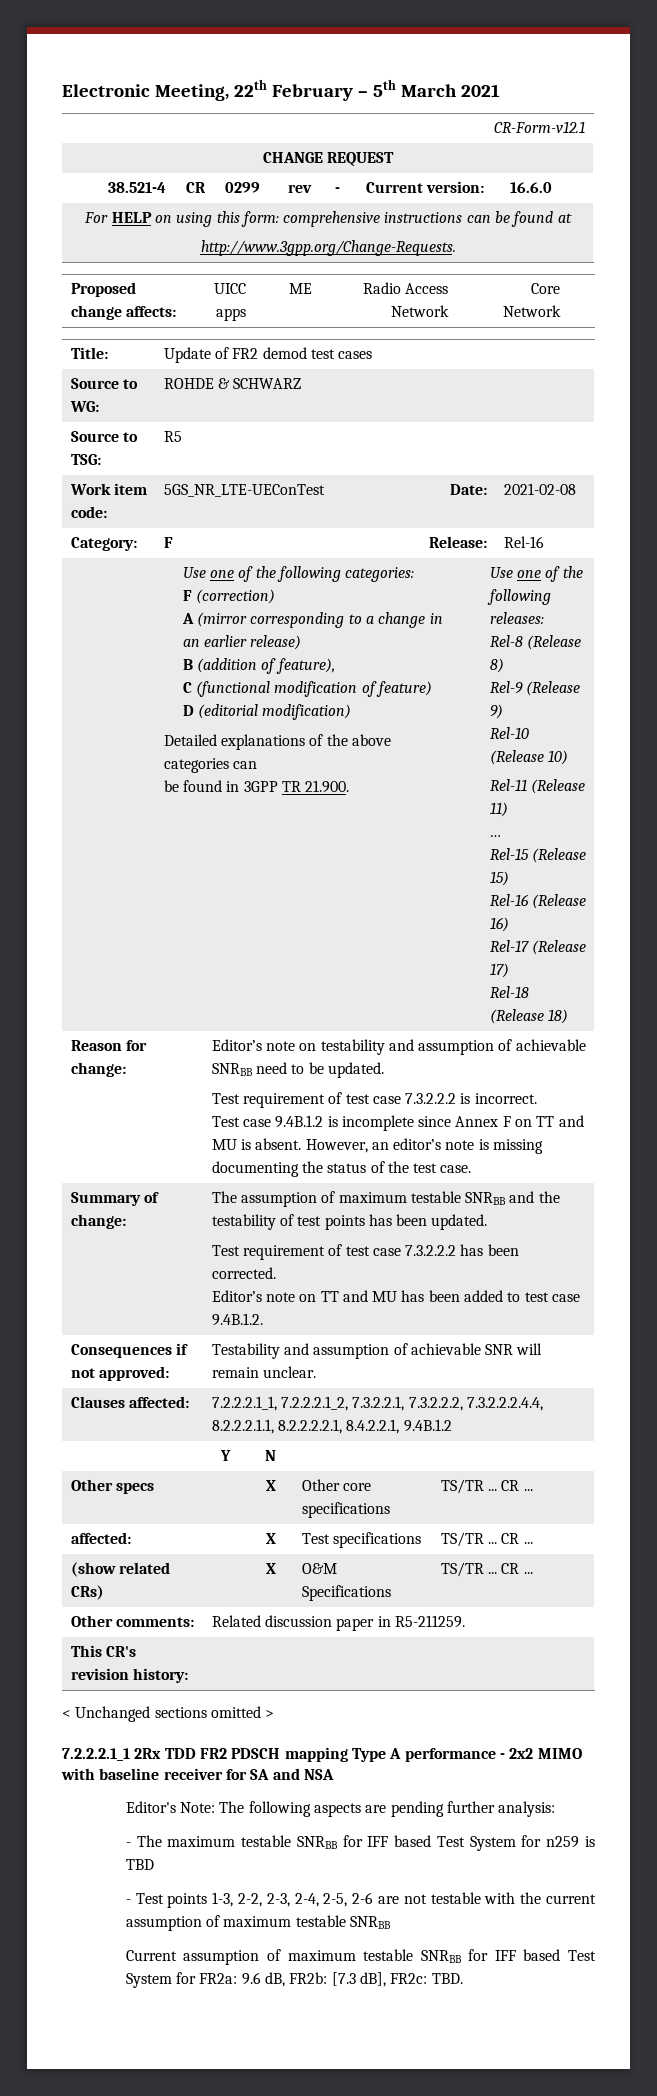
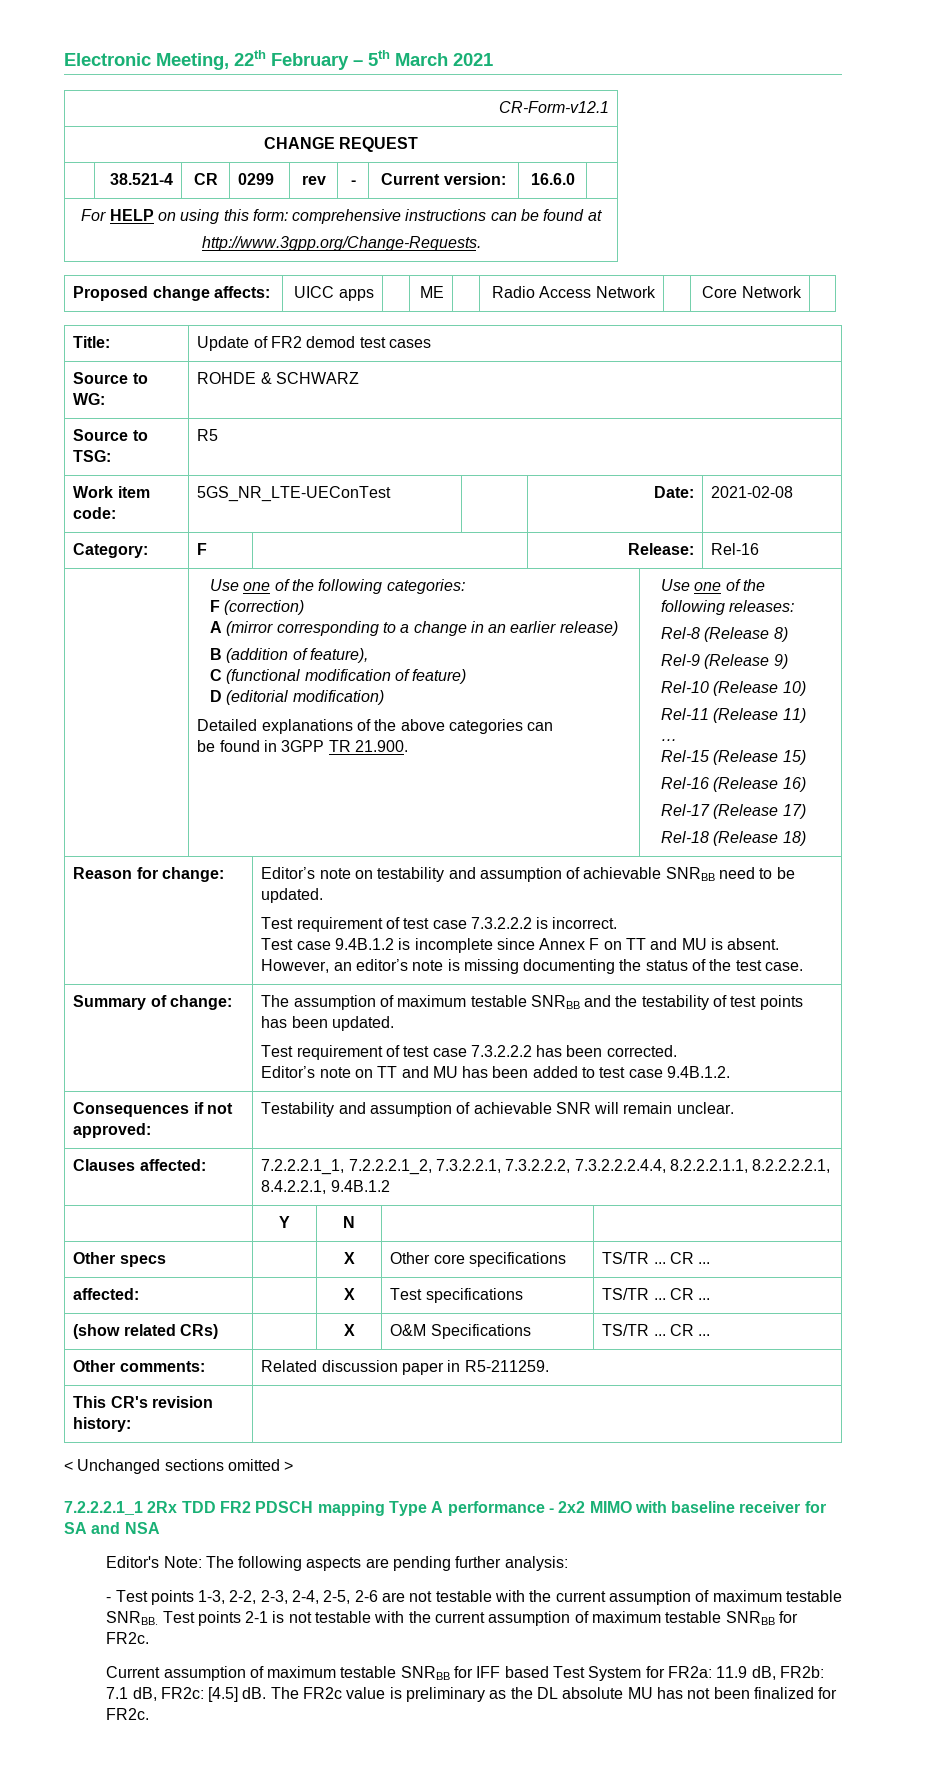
[125,1835,596,1851] [125,1859,154,1870] // - The maximum testable SNRBB for IFF based Test System for n259 is TBD -> (568, 1563) none
[350,1916,392,1929] SNRBB -> [106,1611,798,1626] [106,1632,150,1644] SNRBB. Test points 2-1 is not testable with the current assumption of maximum testable SNRBB for FR2c.
[241,1972,261,1985] 9.6 -> [716,1666,748,1678] 11.9
[331,1972,463,1987] [7.3 dB], FR2c: TBD. -> [106,1687,838,1702] [106,1708,150,1720] 7.1 dB, FR2c: [4.5] dB. The FR2c value is preliminary as the DL absolute MU has not been finalized for FR2c.

